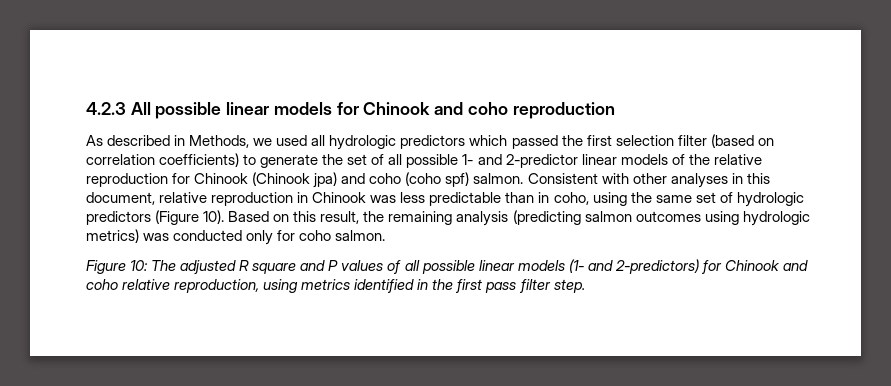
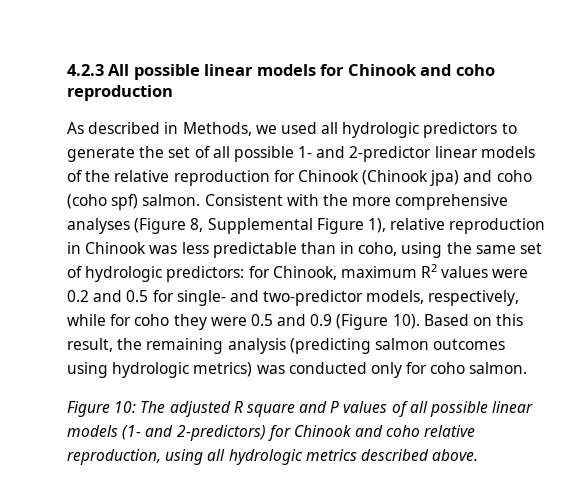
[469,134,774,149] [86,153,240,167] which passed the first selection filter (based on correlation coefficients) -> (498, 130) none
[632,173,770,188] [86,192,155,205] other analyses in this document, -> [322,194,509,210] [67,218,386,234] the more comprehensive analyses (Figure 8, Supplemental Figure 1),
[86,211,151,225] predictors -> [166,264,529,282] [67,290,520,306] [67,314,333,330] predictors: for Chinook, maximum R2 values were 0.2 and 0.5 for single- and two-predictor models, respectively, while for coho they were 0.5 and 0.9
[301,279,585,293] metrics identified in the first pass filter step. -> [207,449,479,465] all hydrologic metrics described above.

